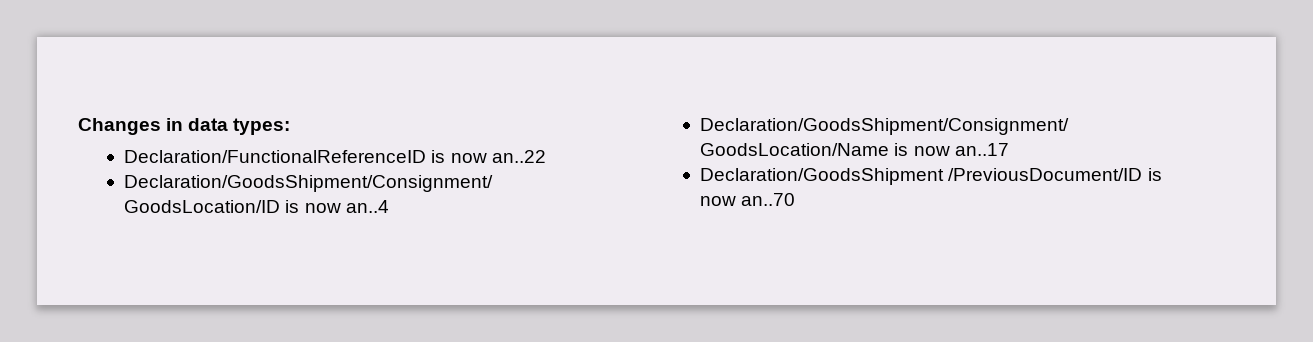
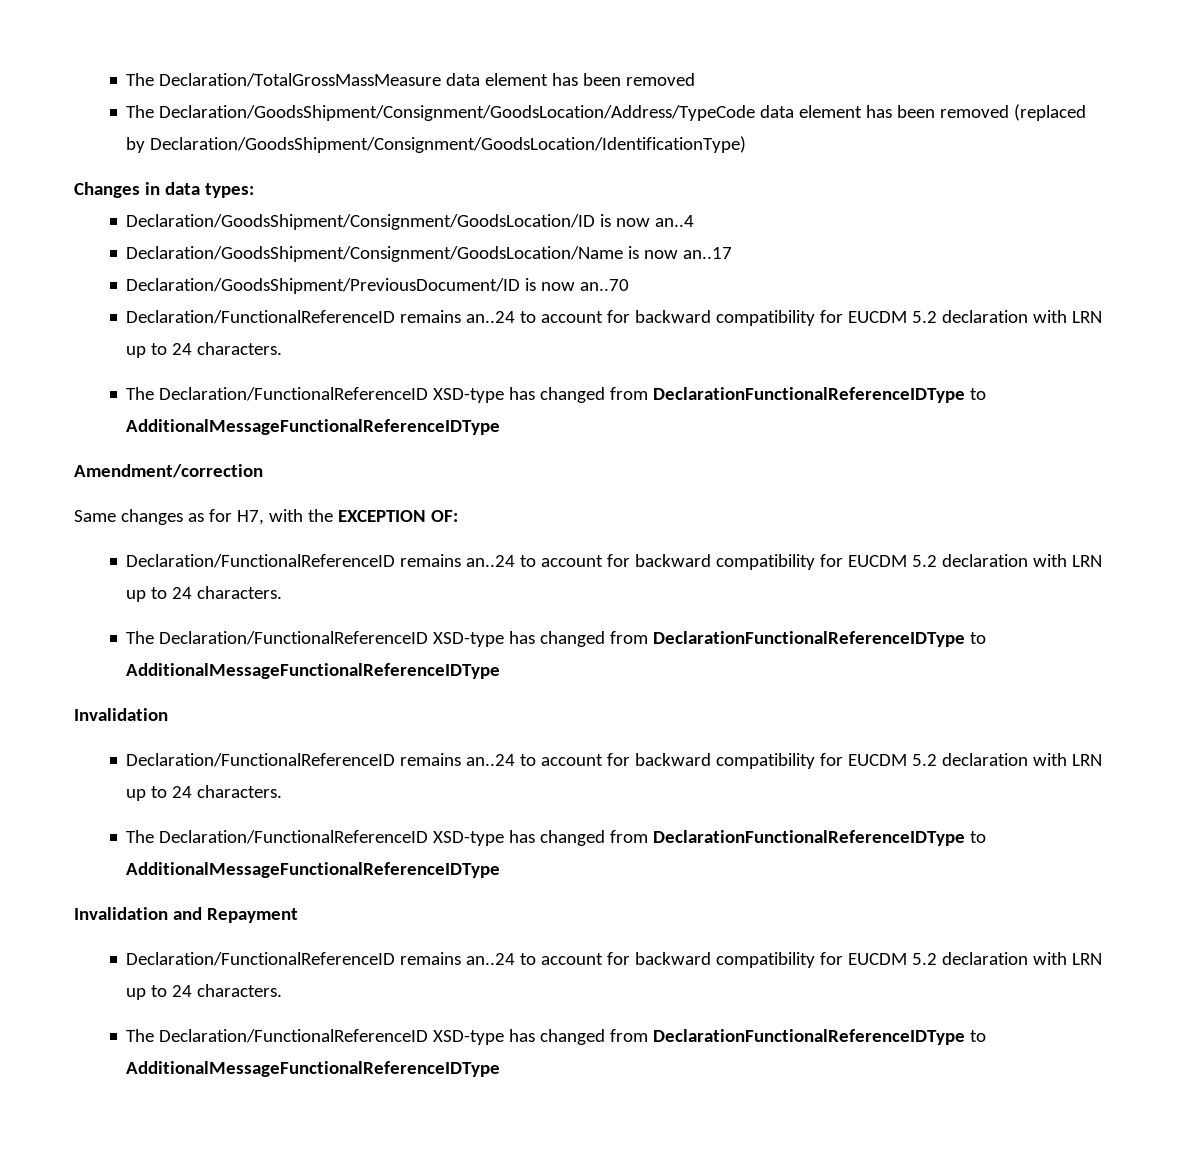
(78, 126) none -> [126,73,696,87] [126,104,1087,121] [126,136,747,153] The Declaration/TotalGrossMassMeasure data element has been removed // The Declaration/GoodsShipment/Consignment/GoodsLocation/Address/TypeCode data element has been removed (replaced by Declaration/GoodsShipment/Consignment/GoodsLocation/IdentificationType) //
[124,150,546,163] // Declaration/FunctionalReferenceID is now an..22 -> (254, 190) none
[700,168,1143,185] Declaration/GoodsShipment /PreviousDocument/ID -> [126,278,521,294] Declaration/GoodsShipment/PreviousDocument/ID
(796, 199) none -> [126,310,1103,326] [126,342,283,358] [126,387,987,403] [126,419,501,435] [74,464,263,478] [74,509,458,525] [126,554,1103,570] [126,586,283,602] [126,631,987,647] [126,663,501,679] [74,708,168,721] [126,753,1103,769] [126,785,283,801] [126,830,987,846] [126,862,501,878] [74,907,298,923] [126,952,1103,968] [126,984,283,1000] [126,1029,987,1045] [126,1061,501,1077] // Declaration/FunctionalReferenceID remains an..24 to account for backward compatibility for EUCDM 5.2 declaration with LRN up to 24 characters. // The Declaration/FunctionalReferenceID XSD-type has changed from DeclarationFunctionalReferenceIDType to AdditionalMessageFunctionalReferenceIDType // Amendment/correction // Same changes as for H7, with the EXCEPTION OF: // Declaration/FunctionalReferenceID remains an..24 to account for backward compatibility for EUCDM 5.2 declaration with LRN up to 24 characters. // The Declaration/FunctionalReferenceID XSD-type has changed from DeclarationFunctionalReferenceIDType to AdditionalMessageFunctionalReferenceIDType // Invalidation // Declaration/FunctionalReferenceID remains an..24 to account for backward compatibility for EUCDM 5.2 declaration with LRN up to 24 characters. // The Declaration/FunctionalReferenceID XSD-type has changed from DeclarationFunctionalReferenceIDType to AdditionalMessageFunctionalReferenceIDType // Invalidation and Repayment // Declaration/FunctionalReferenceID remains an..24 to account for backward compatibility for EUCDM 5.2 declaration with LRN up to 24 characters. // The Declaration/FunctionalReferenceID XSD-type has changed from DeclarationFunctionalReferenceIDType to AdditionalMessageFunctionalReferenceIDType

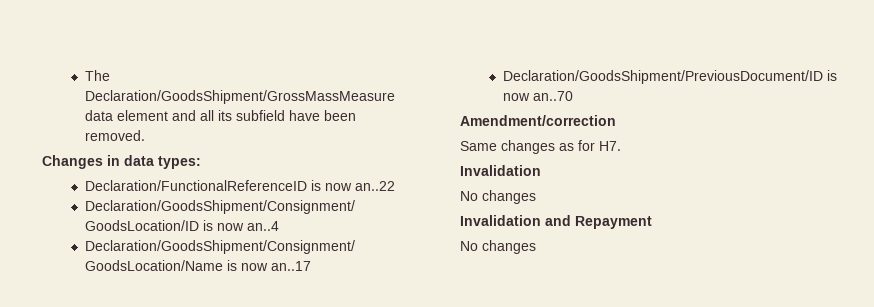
[126,73,696,87] [126,104,1087,121] [126,136,747,153] The Declaration/TotalGrossMassMeasure data element has been removed // The Declaration/GoodsShipment/Consignment/GoodsLocation/Address/TypeCode data element has been removed (replaced by Declaration/GoodsShipment/Consignment/GoodsLocation/IdentificationType) -> [84,70,110,81] [84,90,395,104] [84,110,356,121] [84,130,145,141] The Declaration/GoodsShipment/GrossMassMeasure data element and all its subfield have been removed.
(254, 190) none -> [84,180,395,191] // Declaration/FunctionalReferenceID is now an..22
[126,310,1103,326] [126,342,283,358] [126,387,987,403] [126,419,501,435] // Declaration/FunctionalReferenceID remains an..24 to account for backward compatibility for EUCDM 5.2 declaration with LRN up to 24 characters. // The Declaration/FunctionalReferenceID XSD-type has changed from DeclarationFunctionalReferenceIDType to AdditionalMessageFunctionalReferenceIDType -> (573, 96) none
[236,509,458,525] [126,554,1103,570] [126,586,283,602] [126,631,987,647] [126,663,501,679] [74,708,168,721] [126,753,1103,769] [126,785,283,801] [126,830,987,846] [126,862,501,878] [74,907,298,923] [126,952,1103,968] [126,984,283,1000] [126,1029,987,1045] [126,1061,501,1077] H7, with the EXCEPTION OF: // Declaration/FunctionalReferenceID remains an..24 to account for backward compatibility for EUCDM 5.2 declaration with LRN up to 24 characters. // The Declaration/FunctionalReferenceID XSD-type has changed from DeclarationFunctionalReferenceIDType to AdditionalMessageFunctionalReferenceIDType // Invalidation // Declaration/FunctionalReferenceID remains an..24 to account for backward compatibility for EUCDM 5.2 declaration with LRN up to 24 characters. // The Declaration/FunctionalReferenceID XSD-type has changed from DeclarationFunctionalReferenceIDType to AdditionalMessageFunctionalReferenceIDType // Invalidation and Repayment // Declaration/FunctionalReferenceID remains an..24 to account for backward compatibility for EUCDM 5.2 declaration with LRN up to 24 characters. // The Declaration/FunctionalReferenceID XSD-type has changed from DeclarationFunctionalReferenceIDType to AdditionalMessageFunctionalReferenceIDType -> [599,141,621,151] [460,165,541,176] [460,190,536,204] [460,215,652,229] [460,240,536,254] H7. // Invalidation // No changes // Invalidation and Repayment // No changes

